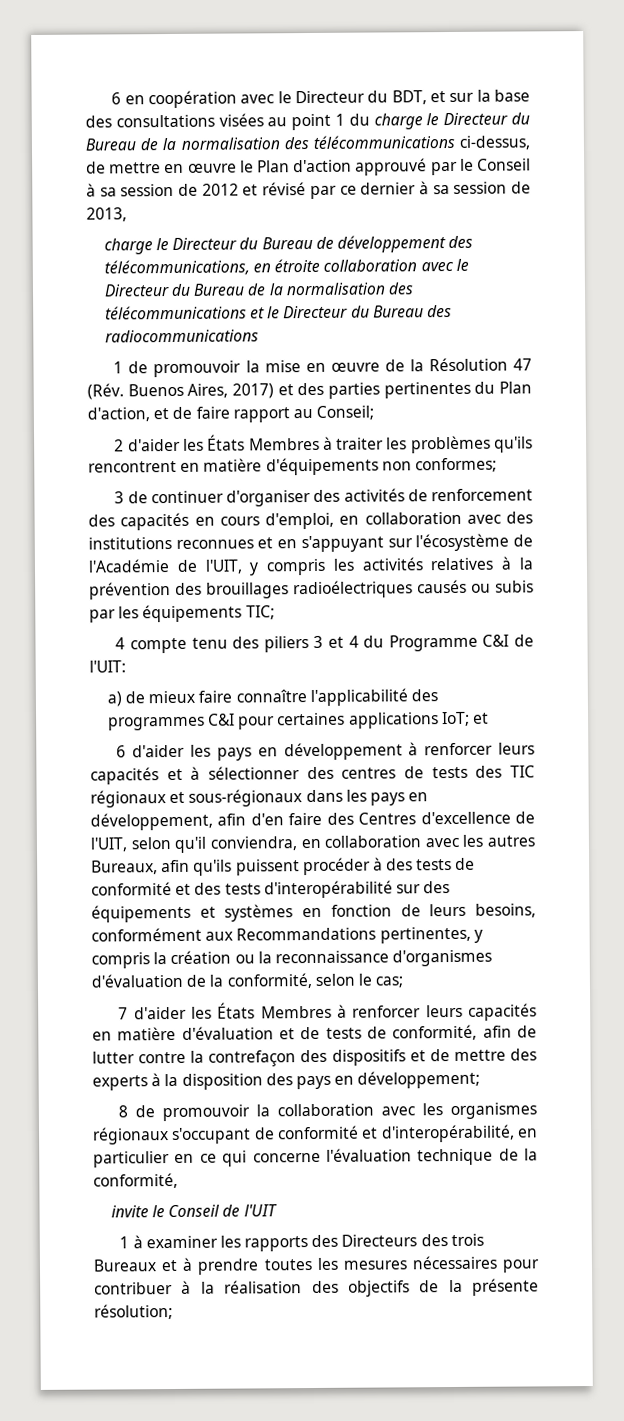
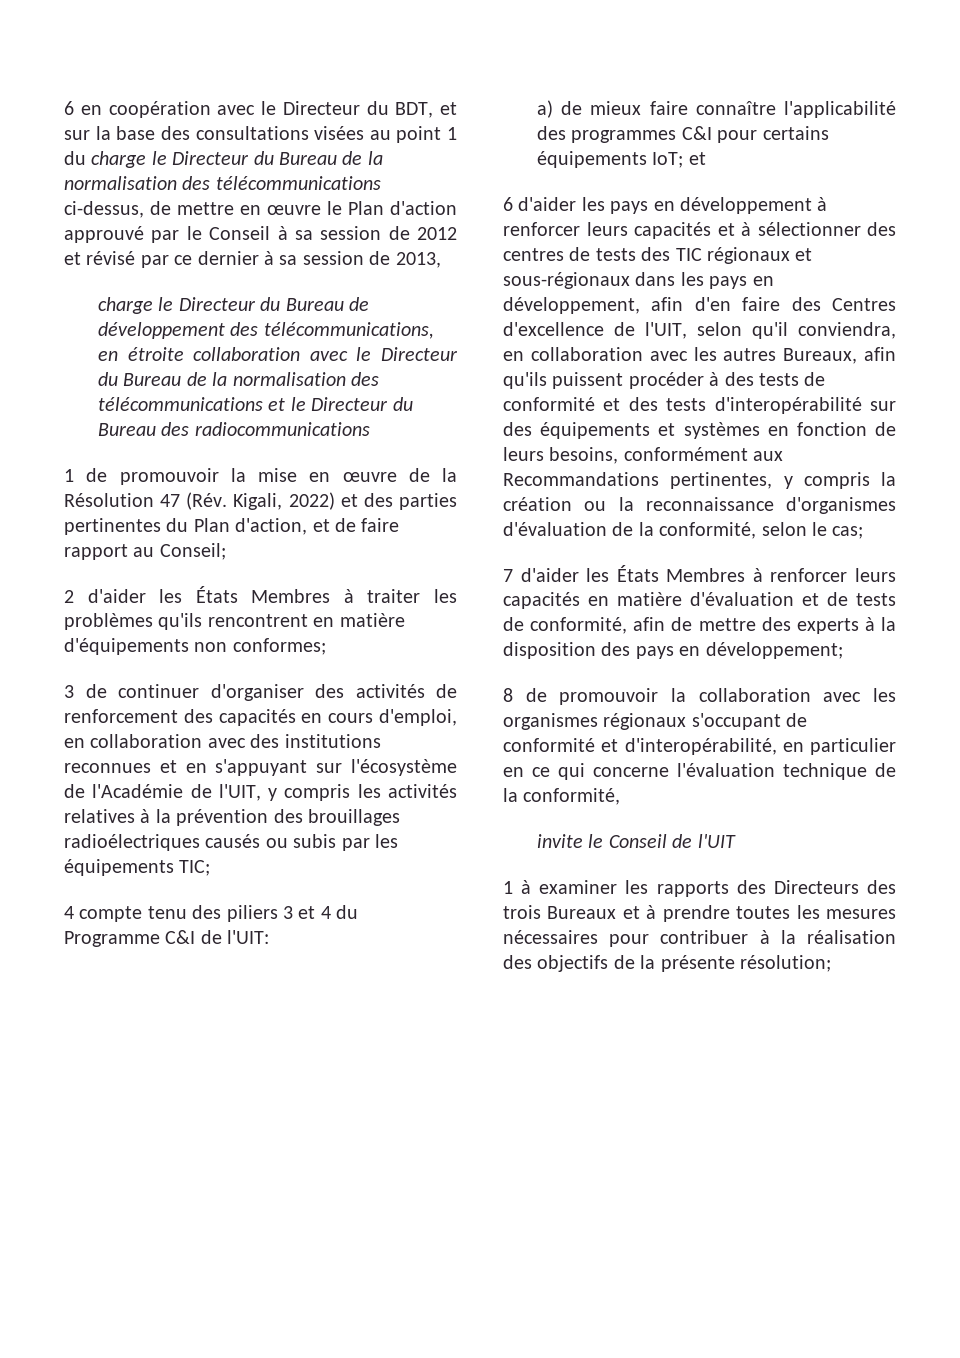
[127,383,274,399] Buenos Aires, 2017) -> [233,492,335,510] Kigali, 2022)
[277,712,439,729] certaines applications -> [762,126,829,140] [536,151,647,168] certains équipements
[92,1049,450,1067] lutter contre la contrefaçon des dispositifs et de -> (693, 624) none

